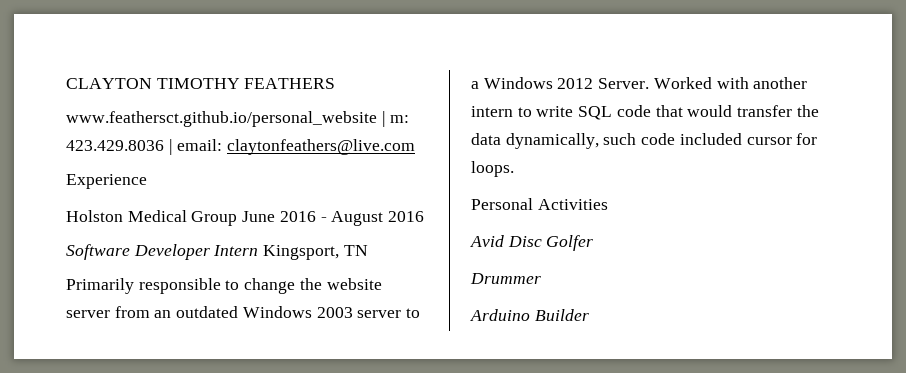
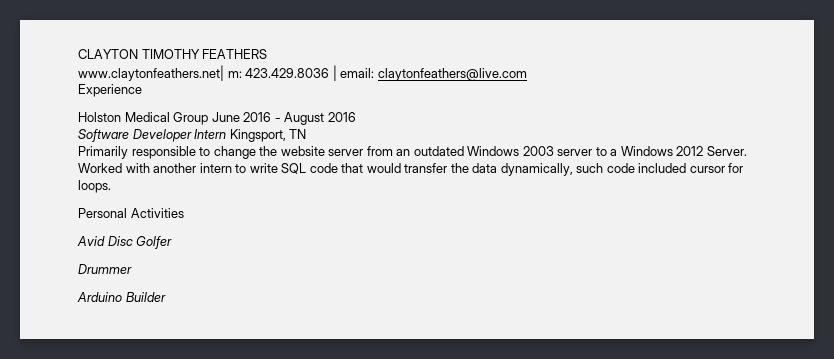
[66,111,386,127] www.feathersct.github.io/personal_website | -> [78,65,224,81] www.claytonfeathers.net|

